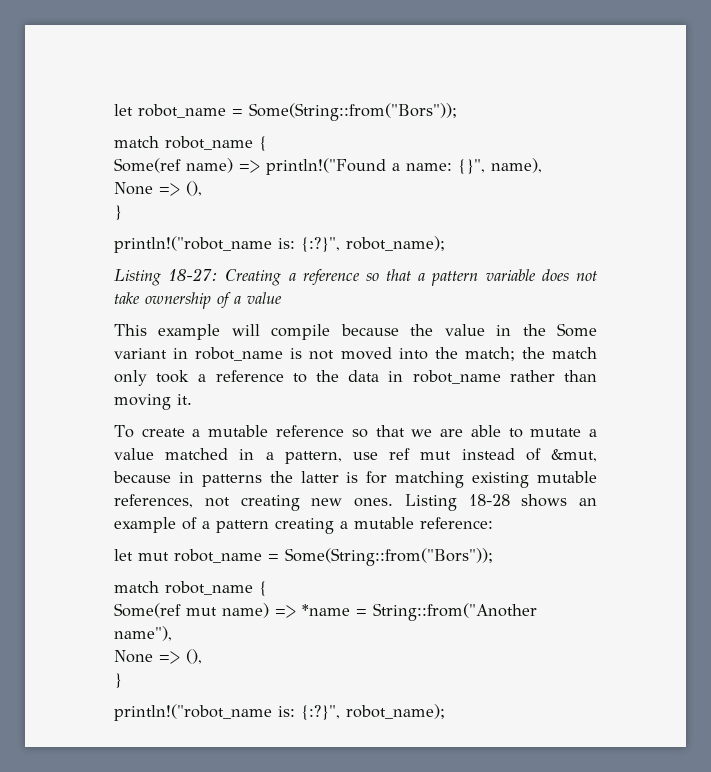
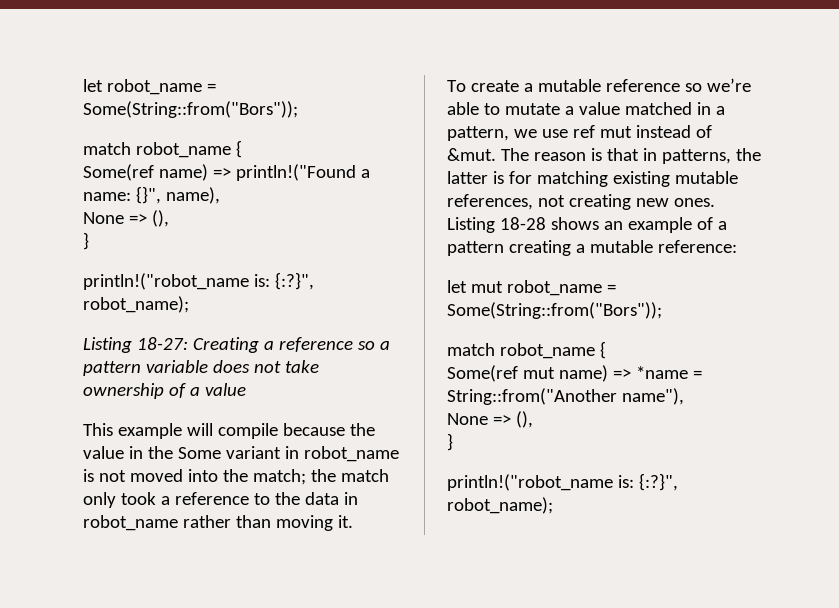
[386,269,412,281] that -> (375, 345) none
[375,425,463,437] that we are -> [706,78,751,92] we’re
(342, 457) none -> [513,129,537,138] we
[551,449,597,462] [113,471,262,487] &mut, because in patterns -> [447,148,731,164] &mut. The reason is that in patterns,

